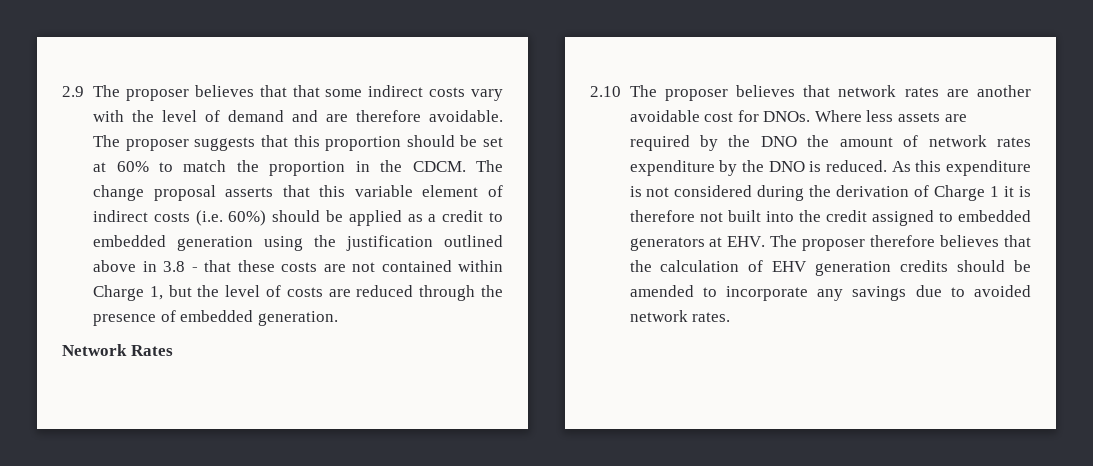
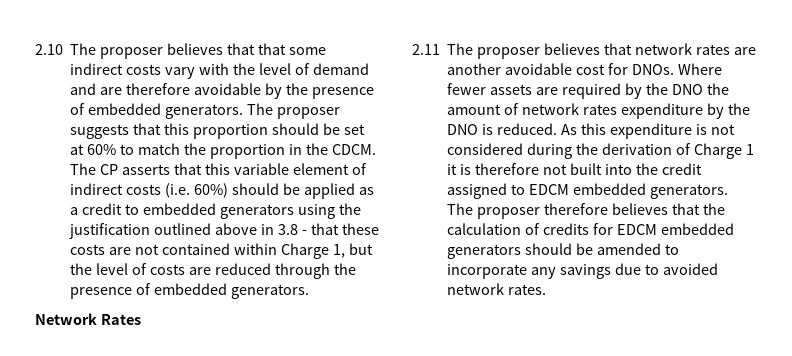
[62,86,84,97] 2.9 -> [35,44,63,55] 2.10
[428,110,503,122] avoidable. -> [193,83,374,99] [70,103,244,119] avoidable by the presence of embedded generators.
[93,185,216,201] change proposal -> [100,164,119,175] CP
[177,236,254,251] generation -> [219,204,294,219] generators
[257,311,338,326] generation. -> [230,284,309,299] generators.
[590,86,621,97] 2.10 -> [412,44,440,55] 2.11
[866,110,894,122] less -> [447,83,487,95] fewer
[958,210,1031,222] [629,236,766,251] embedded generators at EHV. -> [529,183,728,199] EDCM embedded generators.
[772,260,949,276] EHV generation credits -> [543,223,734,235] [447,244,522,259] credits for EDCM embedded generators

